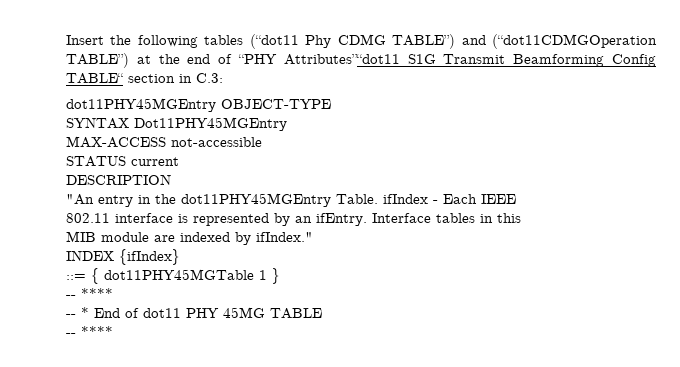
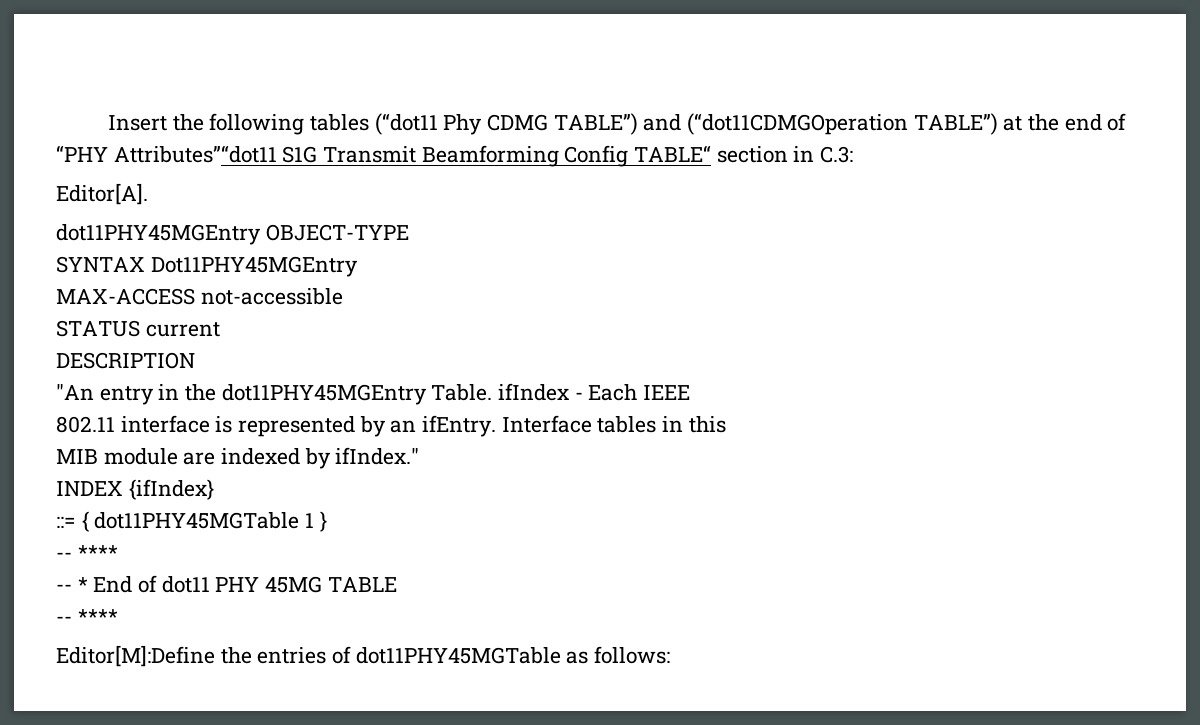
(223, 78) none -> [56,183,148,205] // Editor[A].
(113, 331) none -> [56,645,671,667] // Editor[M]:Define the entries of dot11PHY45MGTable as follows:

